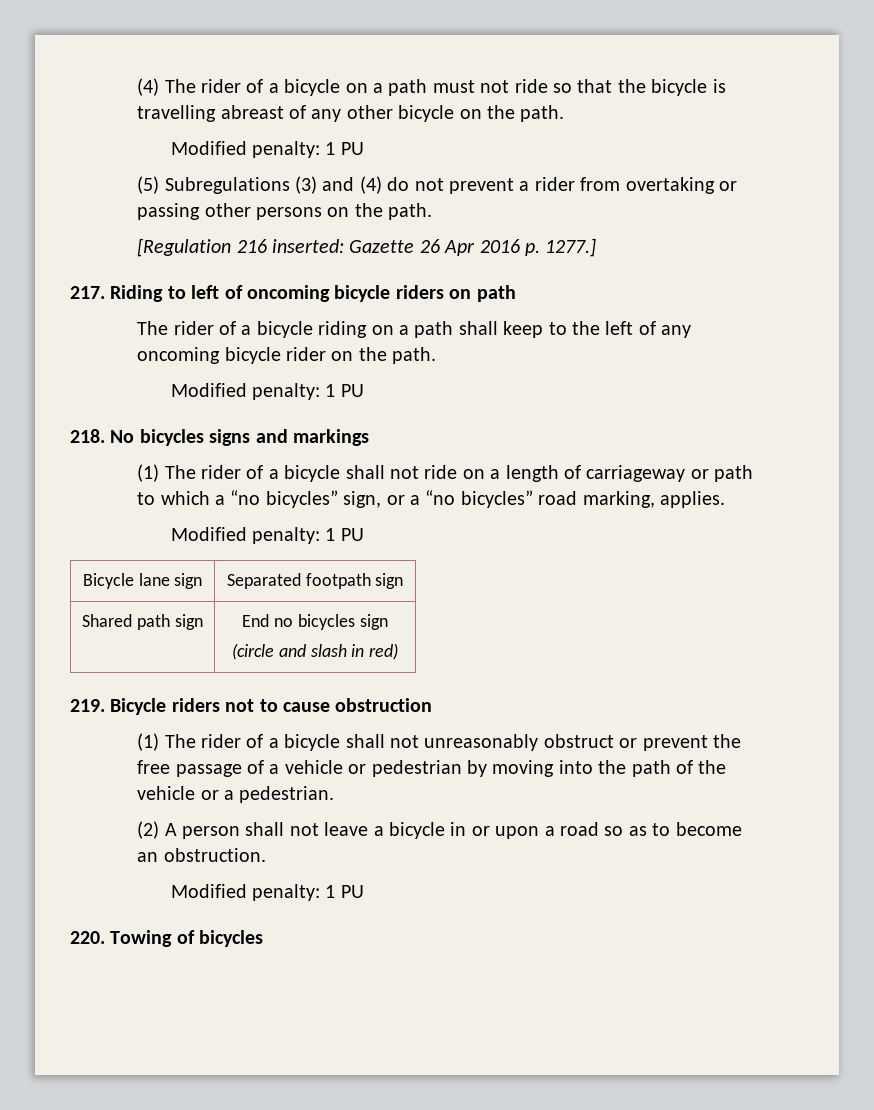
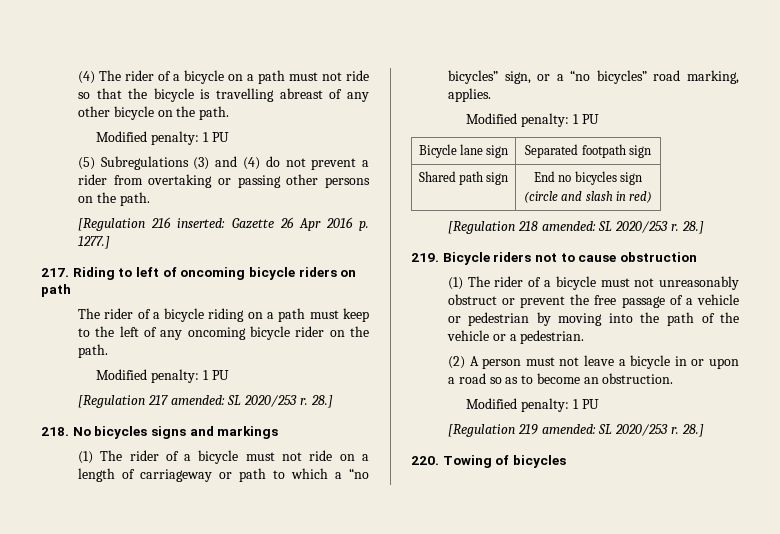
[458,321,498,335] shall -> [309,310,339,319] must
(364, 390) none -> [77,395,333,408] // [Regulation 217 amended: SL 2020/253 r. 28.]
[345,465,385,479] shall -> [245,452,275,461] must
(399, 651) none -> [447,221,704,234] // [Regulation 218 amended: SL 2020/253 r. 28.]
[345,734,385,748] shall -> [600,278,630,287] must
[245,822,285,836] shall -> [525,357,555,366] must
(364, 891) none -> [447,424,704,437] // [Regulation 219 amended: SL 2020/253 r. 28.]

